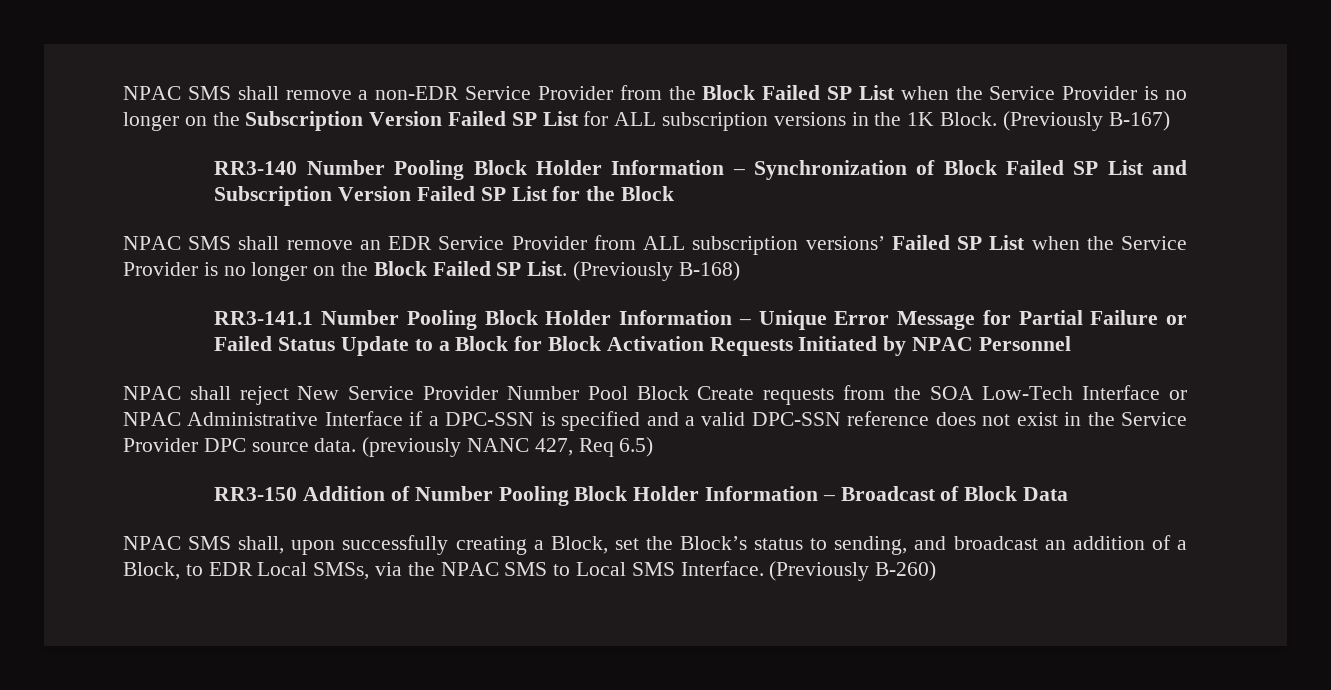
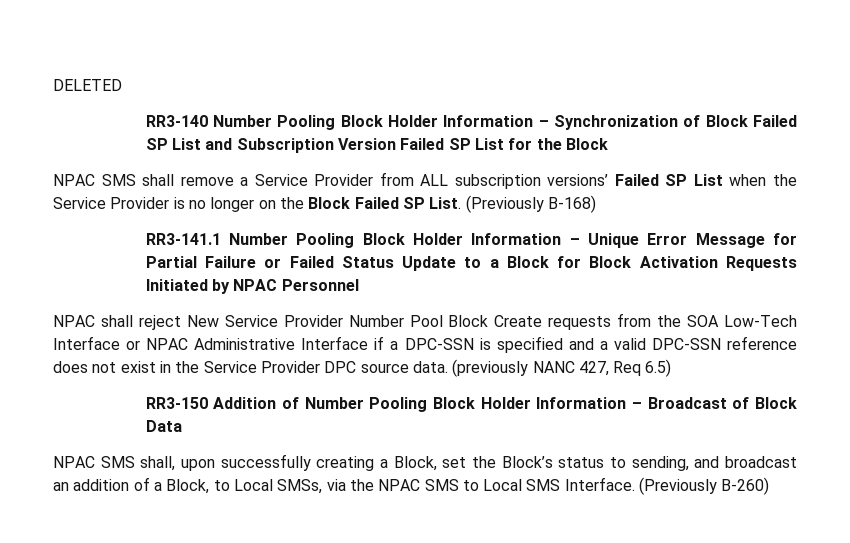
[123,85,1188,100] [123,111,1170,131] NPAC SMS shall remove a non-EDR Service Provider from the Block Failed SP List when the Service Provider is no longer on the Subscription Version Failed SP List for ALL subscription versions in the 1K Block. (Previously B-167) -> [53,79,122,91] DELETED
[359,236,433,250] an EDR -> [240,177,249,186] a
[208,562,253,576] EDR -> (230, 485) none

